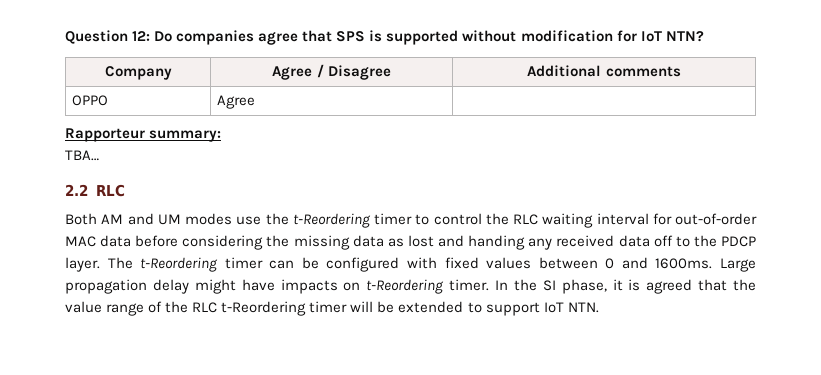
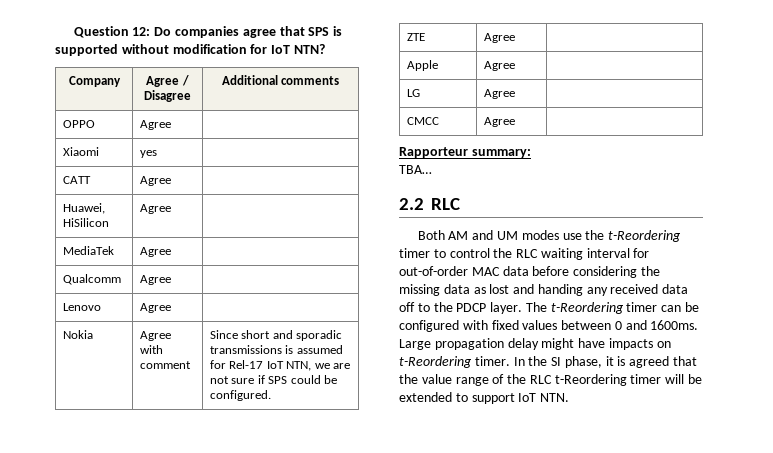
(255, 102) none -> [63,147,100,156] [140,150,158,158] [63,176,92,184] [140,176,172,186] [63,203,106,214] [63,218,110,227] [140,204,172,214] [63,246,115,255] [140,247,172,257] [63,274,122,285] [140,275,172,285] [63,303,102,311] [140,303,172,313] [63,330,94,339] [140,331,172,341] [140,345,164,354] [140,361,192,369] [210,330,343,341] [210,345,343,354] [210,360,350,371] [210,375,337,384] [210,390,272,401] [407,33,426,41] [484,33,516,43] [407,60,439,71] [484,61,516,71] [407,89,421,97] [484,89,516,99] [407,117,440,125] [484,117,516,127] // Xiaomi | yes | // CATT | Agree | // Huawei, HiSilicon | Agree | // MediaTek | Agree | // Qualcomm | Agree | // Lenovo | Agree | // Nokia | Agree with comment | Since short and sporadic transmissions is assumed for Rel-17 IoT NTN, we are not sure if SPS could be configured. // ZTE | Agree | // Apple | Agree | // LG | Agree | // CMCC | Agree |

